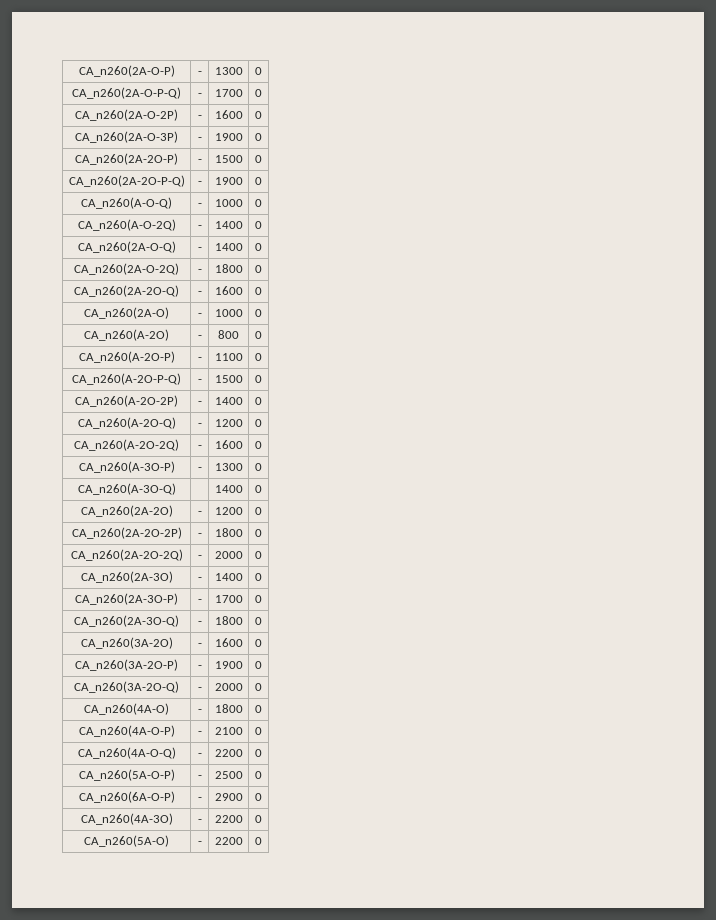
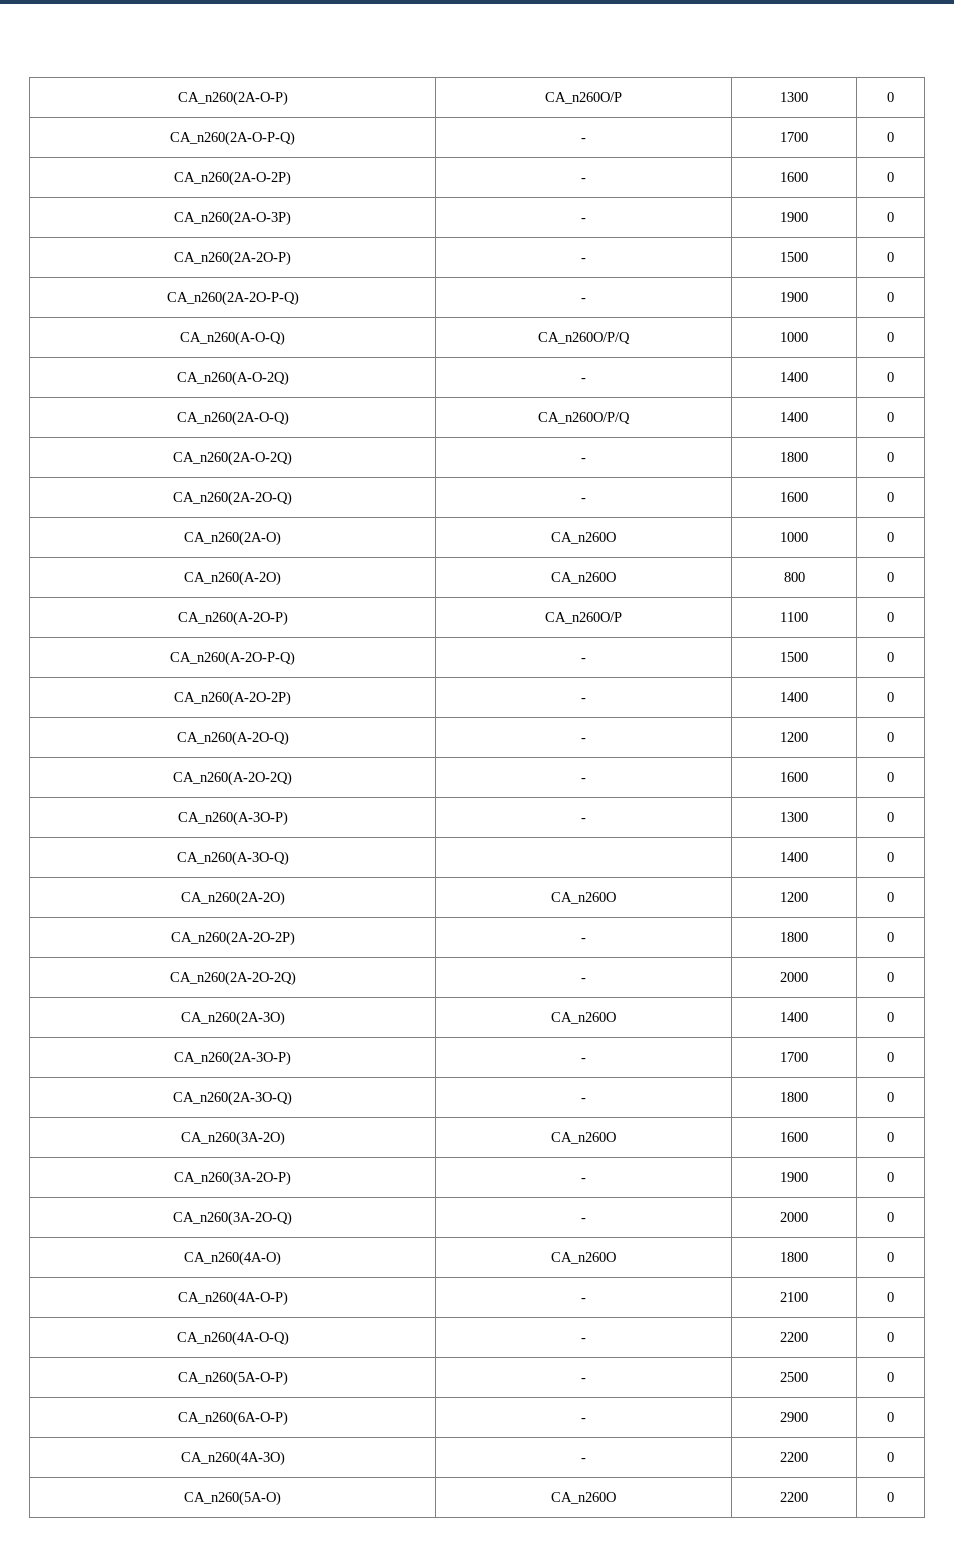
[197,71,202,75] - -> [545,92,622,104] CA_n260O/P
[197,203,202,207] - -> [538,332,630,344] CA_n260O/P/Q
[197,247,202,251] - -> [538,412,630,424] CA_n260O/P/Q
[197,313,202,317] - -> [551,532,616,544] CA_n260O
[197,335,202,339] - -> [551,572,616,584] CA_n260O
[197,357,202,361] - -> [545,612,622,624] CA_n260O/P
[197,511,202,515] - -> [551,892,616,904] CA_n260O
[197,577,202,581] - -> [551,1012,616,1024] CA_n260O
[197,643,202,647] - -> [551,1132,616,1144] CA_n260O
[197,709,202,713] - -> [551,1252,616,1264] CA_n260O
[197,841,202,845] - -> [551,1492,616,1504] CA_n260O

